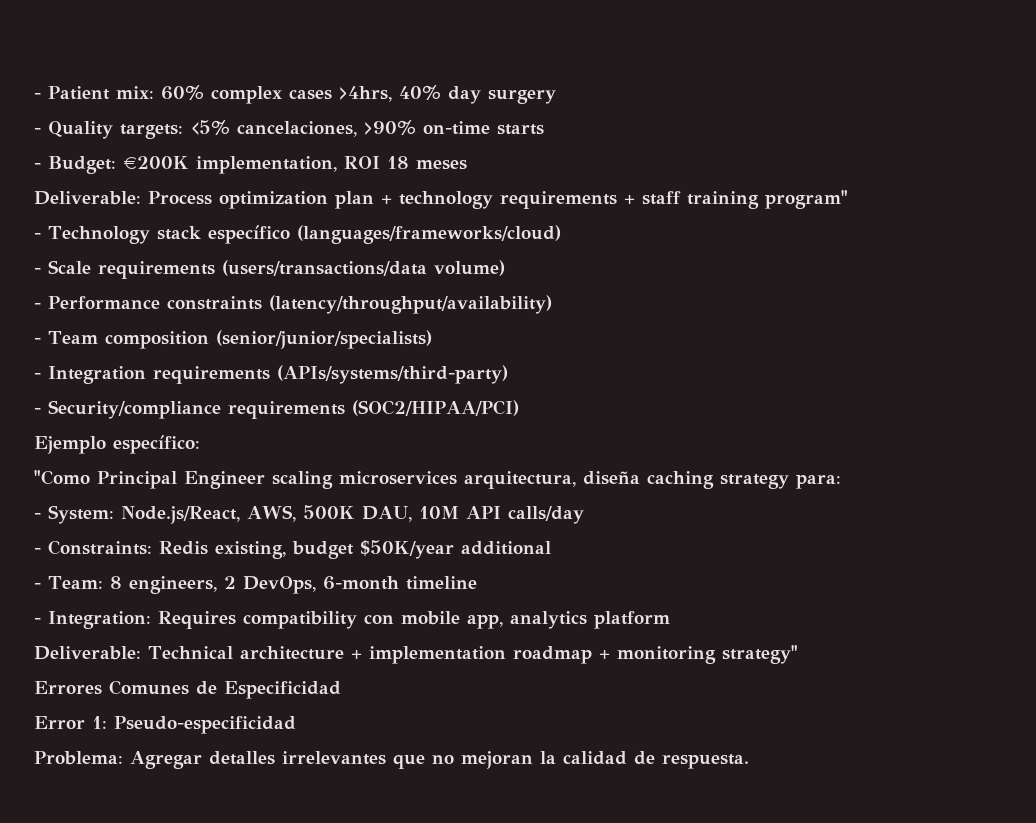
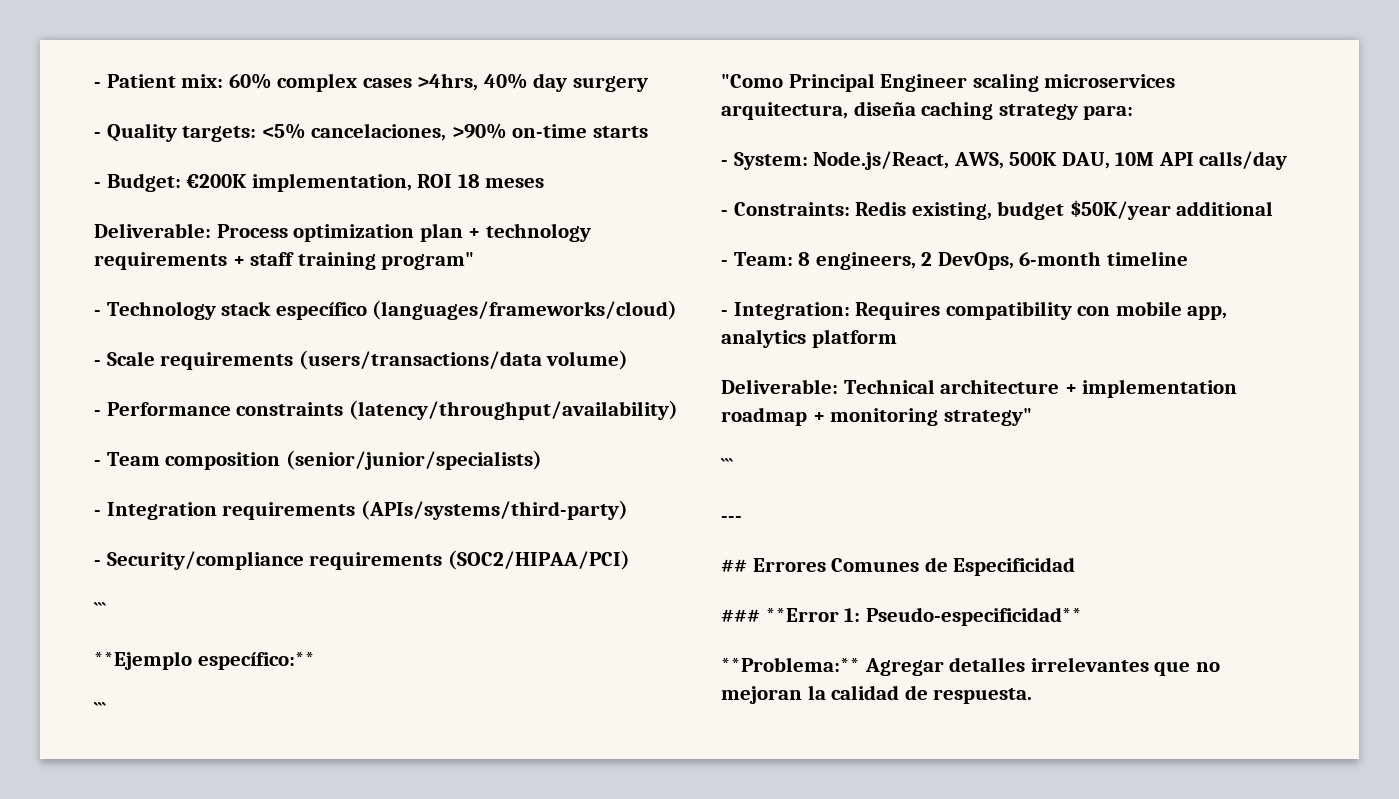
[34,435,200,454] Ejemplo específico: -> [94,602,106,616] [94,651,315,670] [94,702,106,716] ``` // **Ejemplo específico:** // ```
(798, 654) none -> [721,458,733,472] [721,516,742,522] [721,559,747,572] ``` // --- // ##
[34,716,296,734] [34,751,123,765] Error 1: Pseudo-especificidad // Problema: -> [721,607,1082,626] [721,657,860,672] ### **Error 1: Pseudo-especificidad** // **Problema:**

